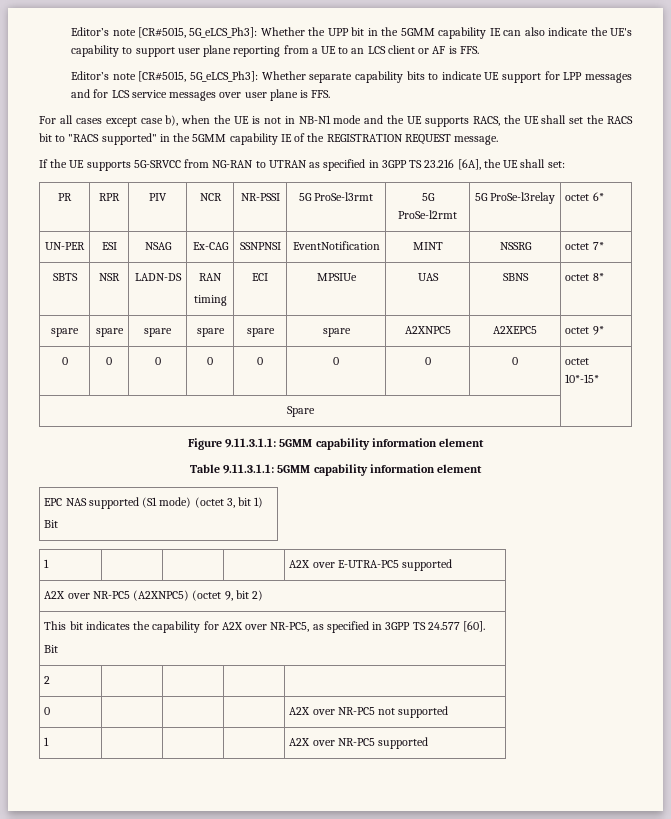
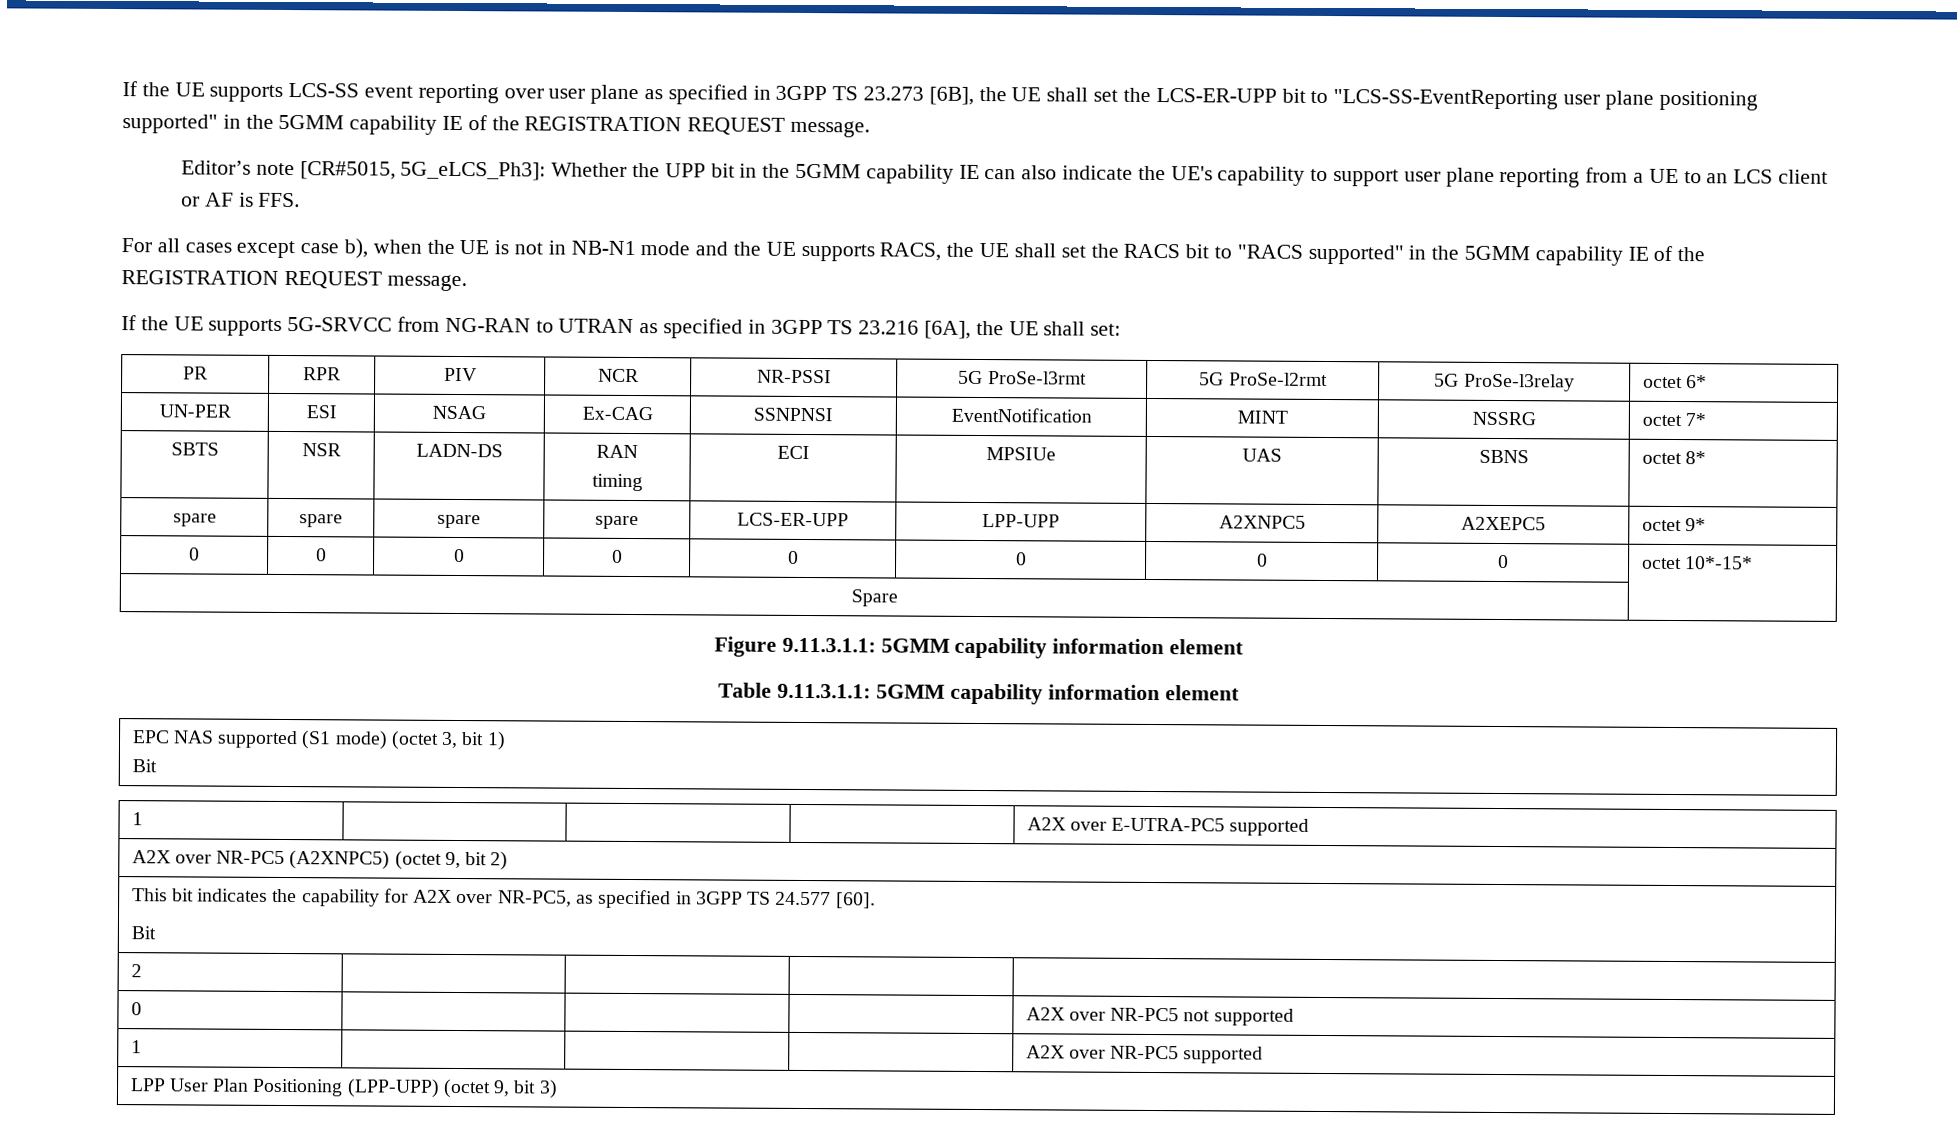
(71, 31) none -> [122,81,1758,111] [122,114,871,138] If the UE supports LCS-SS event reporting over user plane as specified in 3GPP TS 23.273 [6B], the UE shall set the LCS-ER-UPP bit to "LCS-SS-EventReporting user plane positioning supported" in the 5GMM capability IE of the REGISTRATION REQUEST message. //
[71,71,632,83] [71,89,331,101] // Editor’s note [CR#5015, 5G_eLCS_Ph3]: Whether separate capability bits to indicate UE support for LPP messages and for LCS service messages over user plane is FFS. -> (301, 200) none
[246,328,275,337] [322,328,351,337] spare | spare -> [737,512,849,527] [982,514,1060,528] LCS-ER-UPP | LPP-UPP
(429, 743) none -> [129,1078,558,1099] // LPP User Plan Positioning (LPP-UPP) (octet 9, bit 3)

